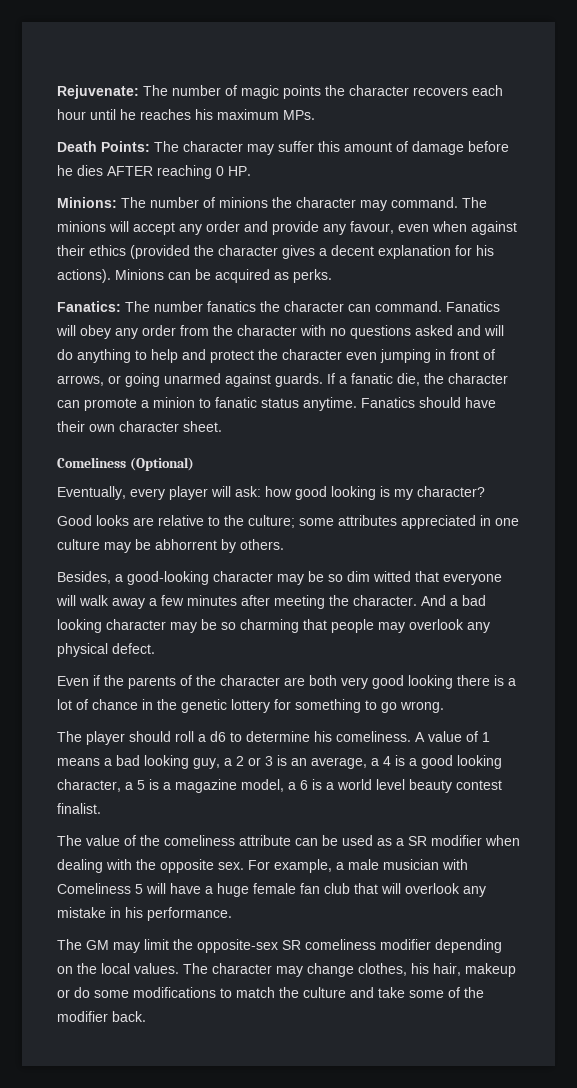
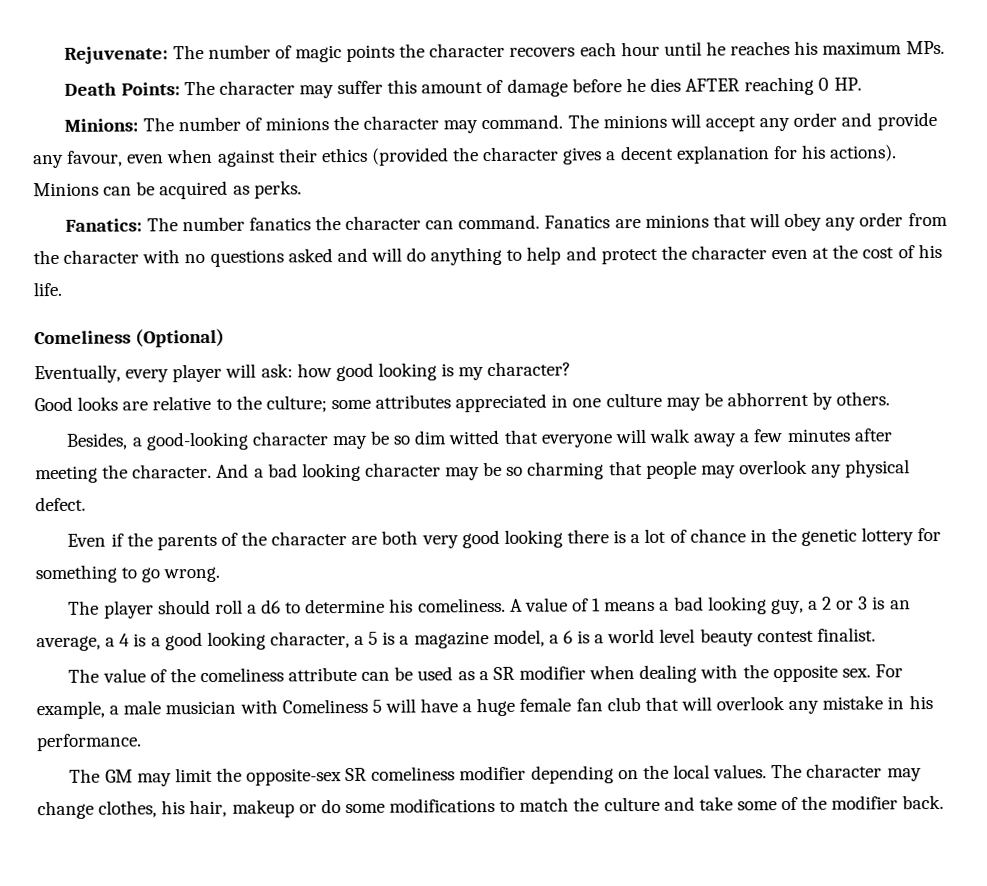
(500, 306) none -> [614,213,747,229] are minions that
[380,349,495,363] [57,373,508,387] [57,397,496,411] [57,421,222,432] jumping in front of arrows, or going unarmed against guards. If a fanatic die, the character can promote a minion to fanatic status anytime. Fanatics should have their own character sheet. -> [812,243,942,259] [33,281,62,297] at the cost of his life.

